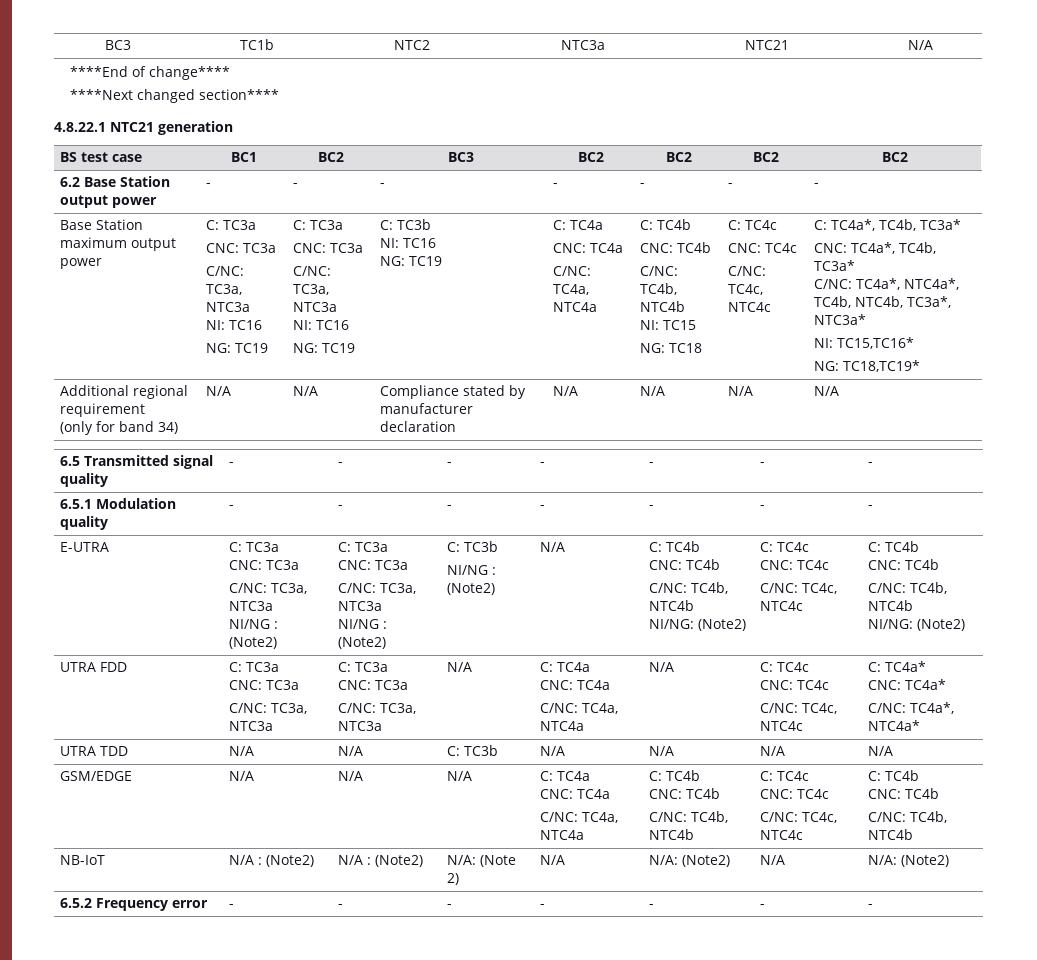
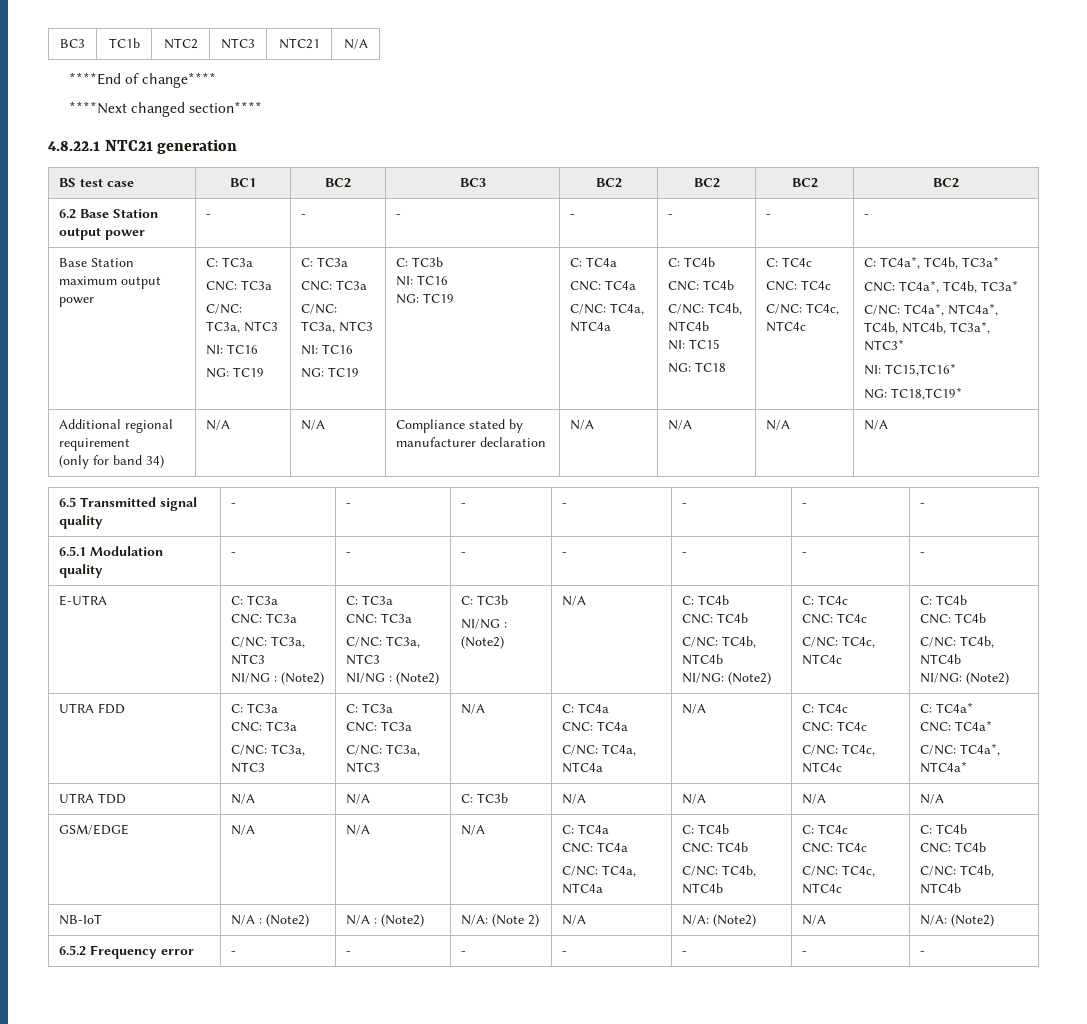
[561,40,605,50] NTC3a -> [221,38,255,49] NTC3
[206,302,251,312] NTC3a -> [244,321,279,332] NTC3
[293,302,338,312] NTC3a -> [339,321,374,332] NTC3
[814,314,867,325] NTC3a* -> [864,339,905,351] NTC3*
[229,601,274,611] NTC3a -> [231,654,266,665] NTC3
[338,601,383,611] NTC3a -> [346,654,381,665] NTC3
[229,721,274,731] [338,662,389,672] [338,680,409,690] [338,703,417,714] [338,721,383,731] NTC3a | C: TC3a // CNC: TC3a // C/NC: TC3a, NTC3a -> [231,762,266,773] [346,703,394,713] [346,721,413,732] [346,744,421,756] [346,762,381,773] NTC3 | C: TC3a // CNC: TC3a // C/NC: TC3a, NTC3

